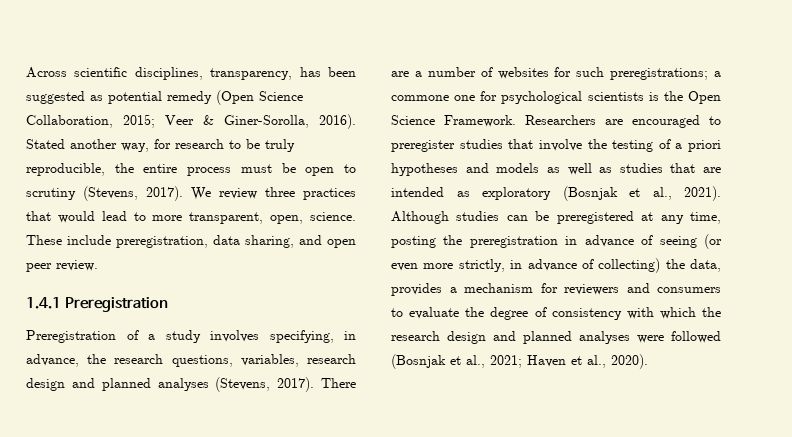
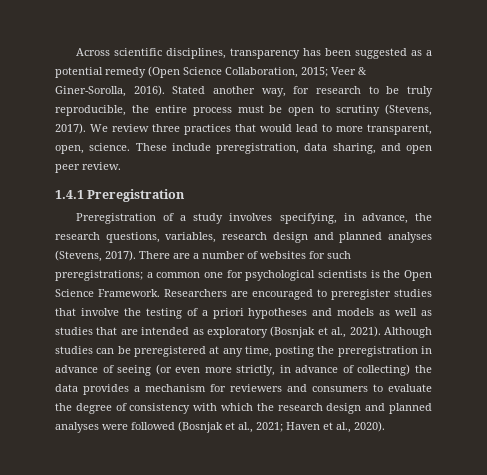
[210,68,293,80] transparency, -> [229,48,300,59] transparency
(103, 98) none -> [426,50,432,56] a
[391,95,449,101] commone -> [156,272,201,278] common
[690,259,721,272] data, -> [55,384,78,392] data

